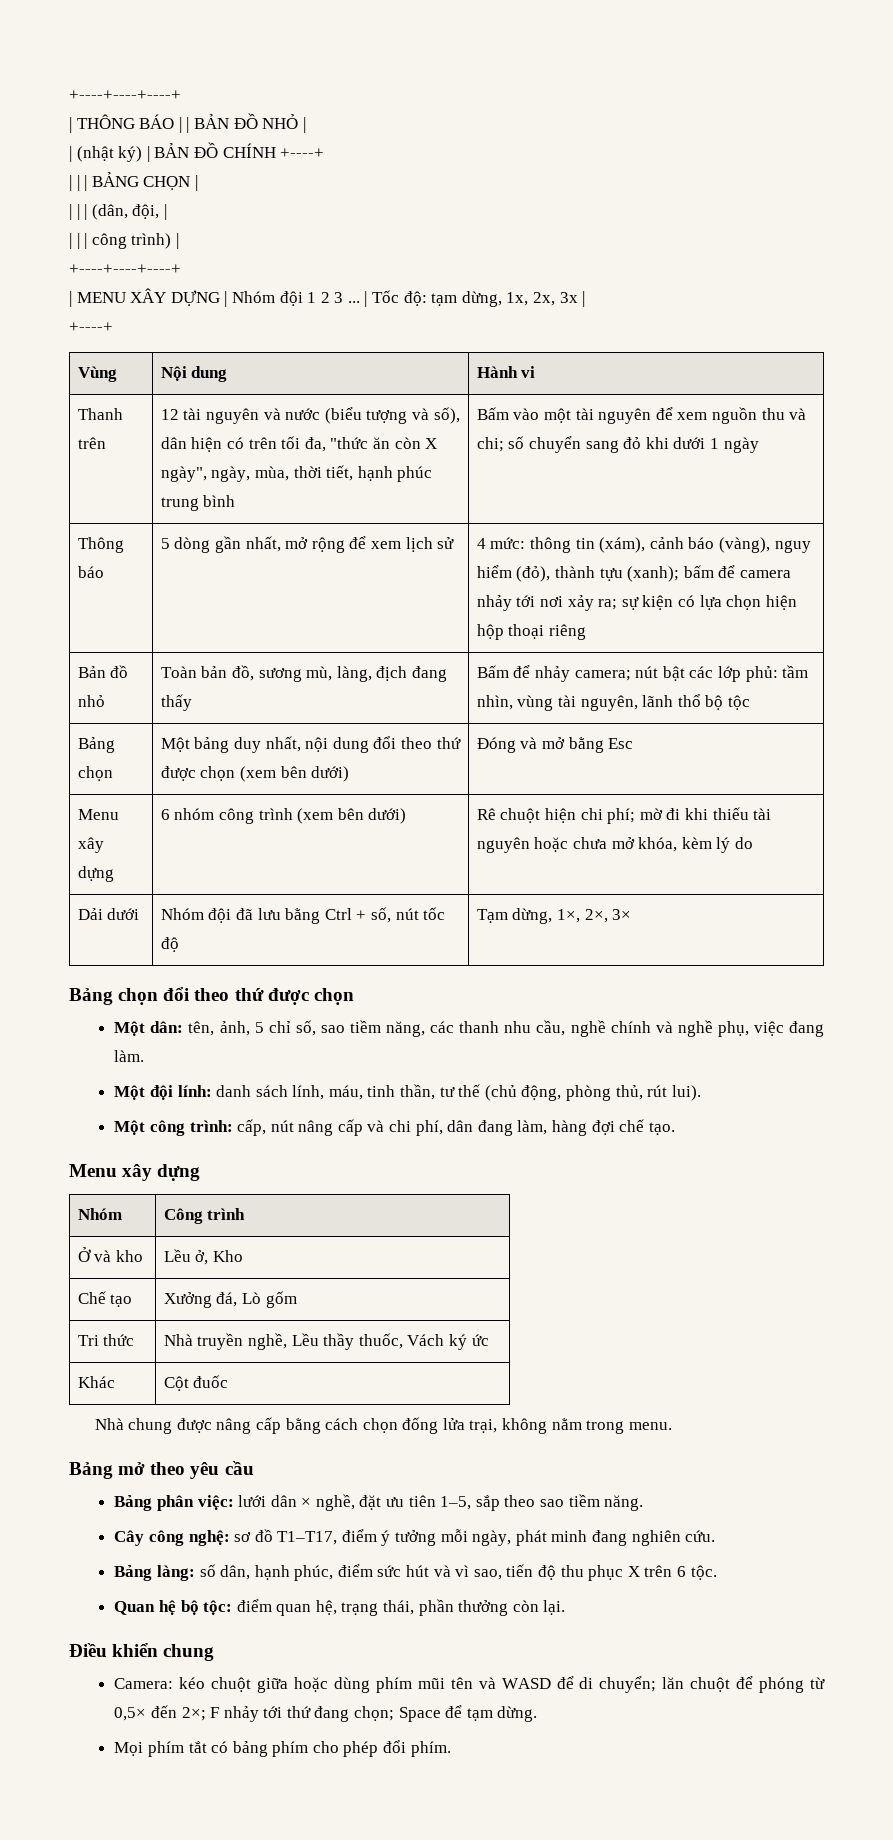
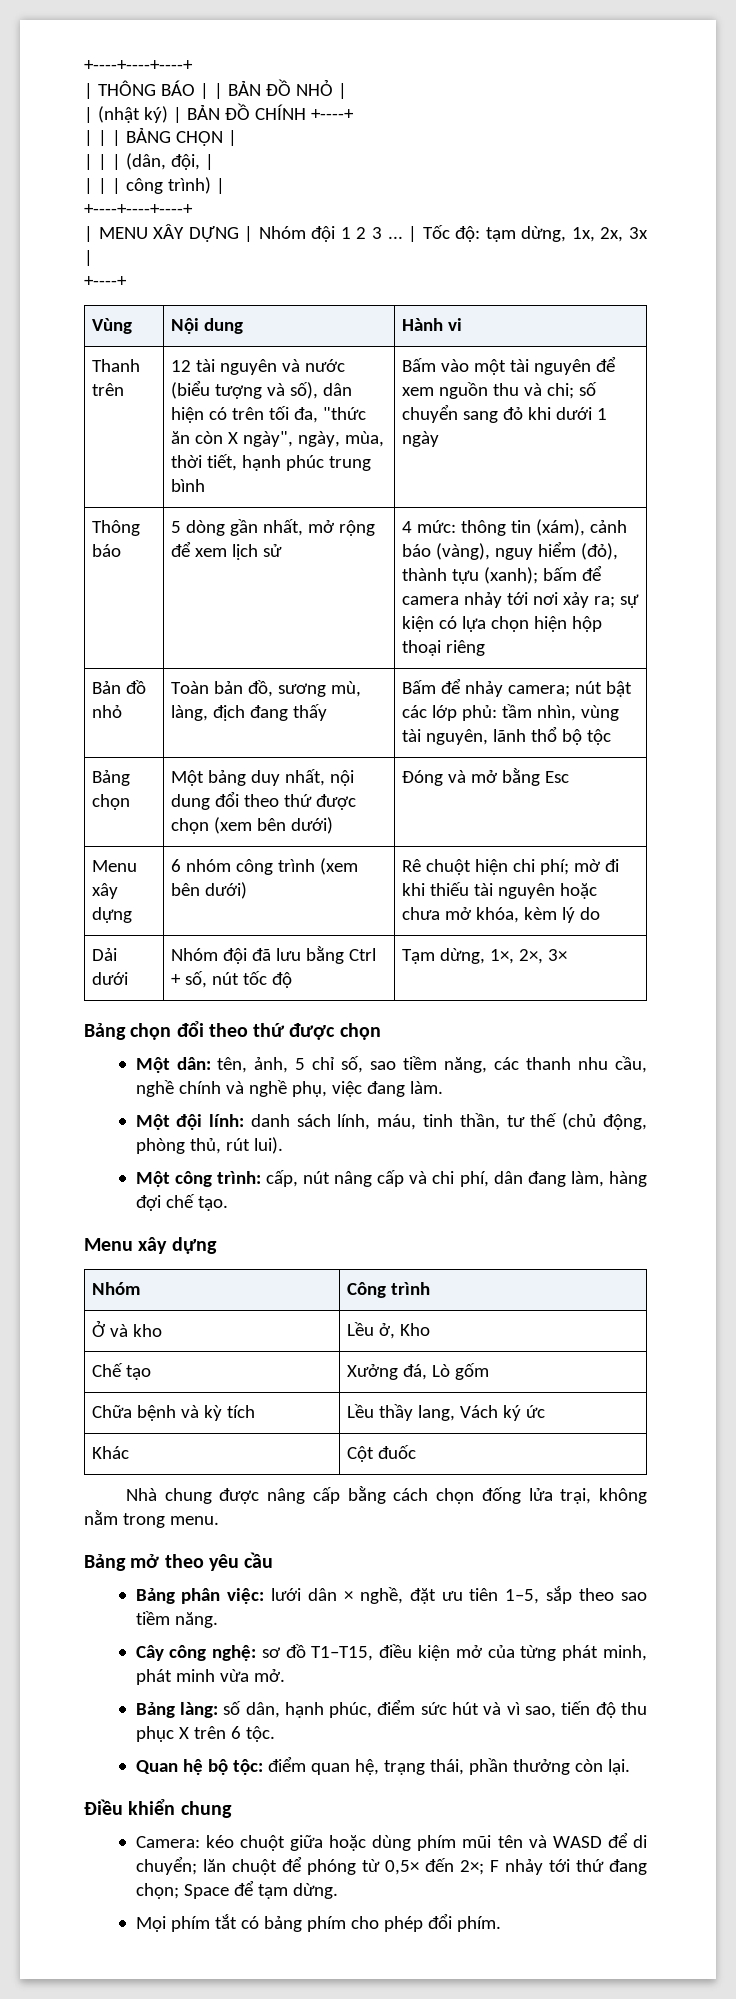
[77,1334,135,1346] [163,1333,288,1350] Tri thức | Nhà truyền nghề, -> [92,1405,256,1421] Chữa bệnh và kỳ tích |
[358,1333,403,1349] thuốc, -> [418,1405,456,1421] lang,
[277,1529,716,1546] T1–T17, điểm ý tưởng mỗi ngày, phát minh đang nghiên cứu. -> [311,1644,648,1661] [135,1669,285,1685] T1–T15, điều kiện mở của từng phát minh, phát minh vừa mở.

